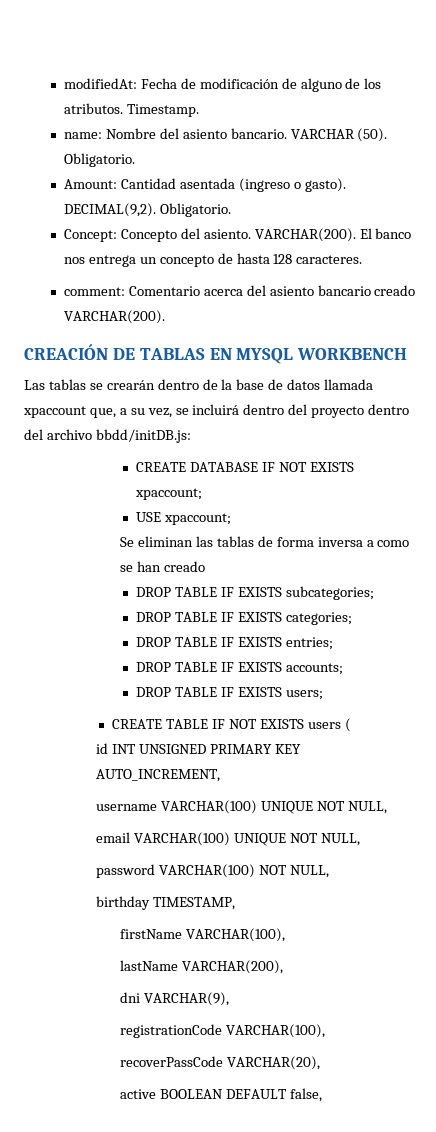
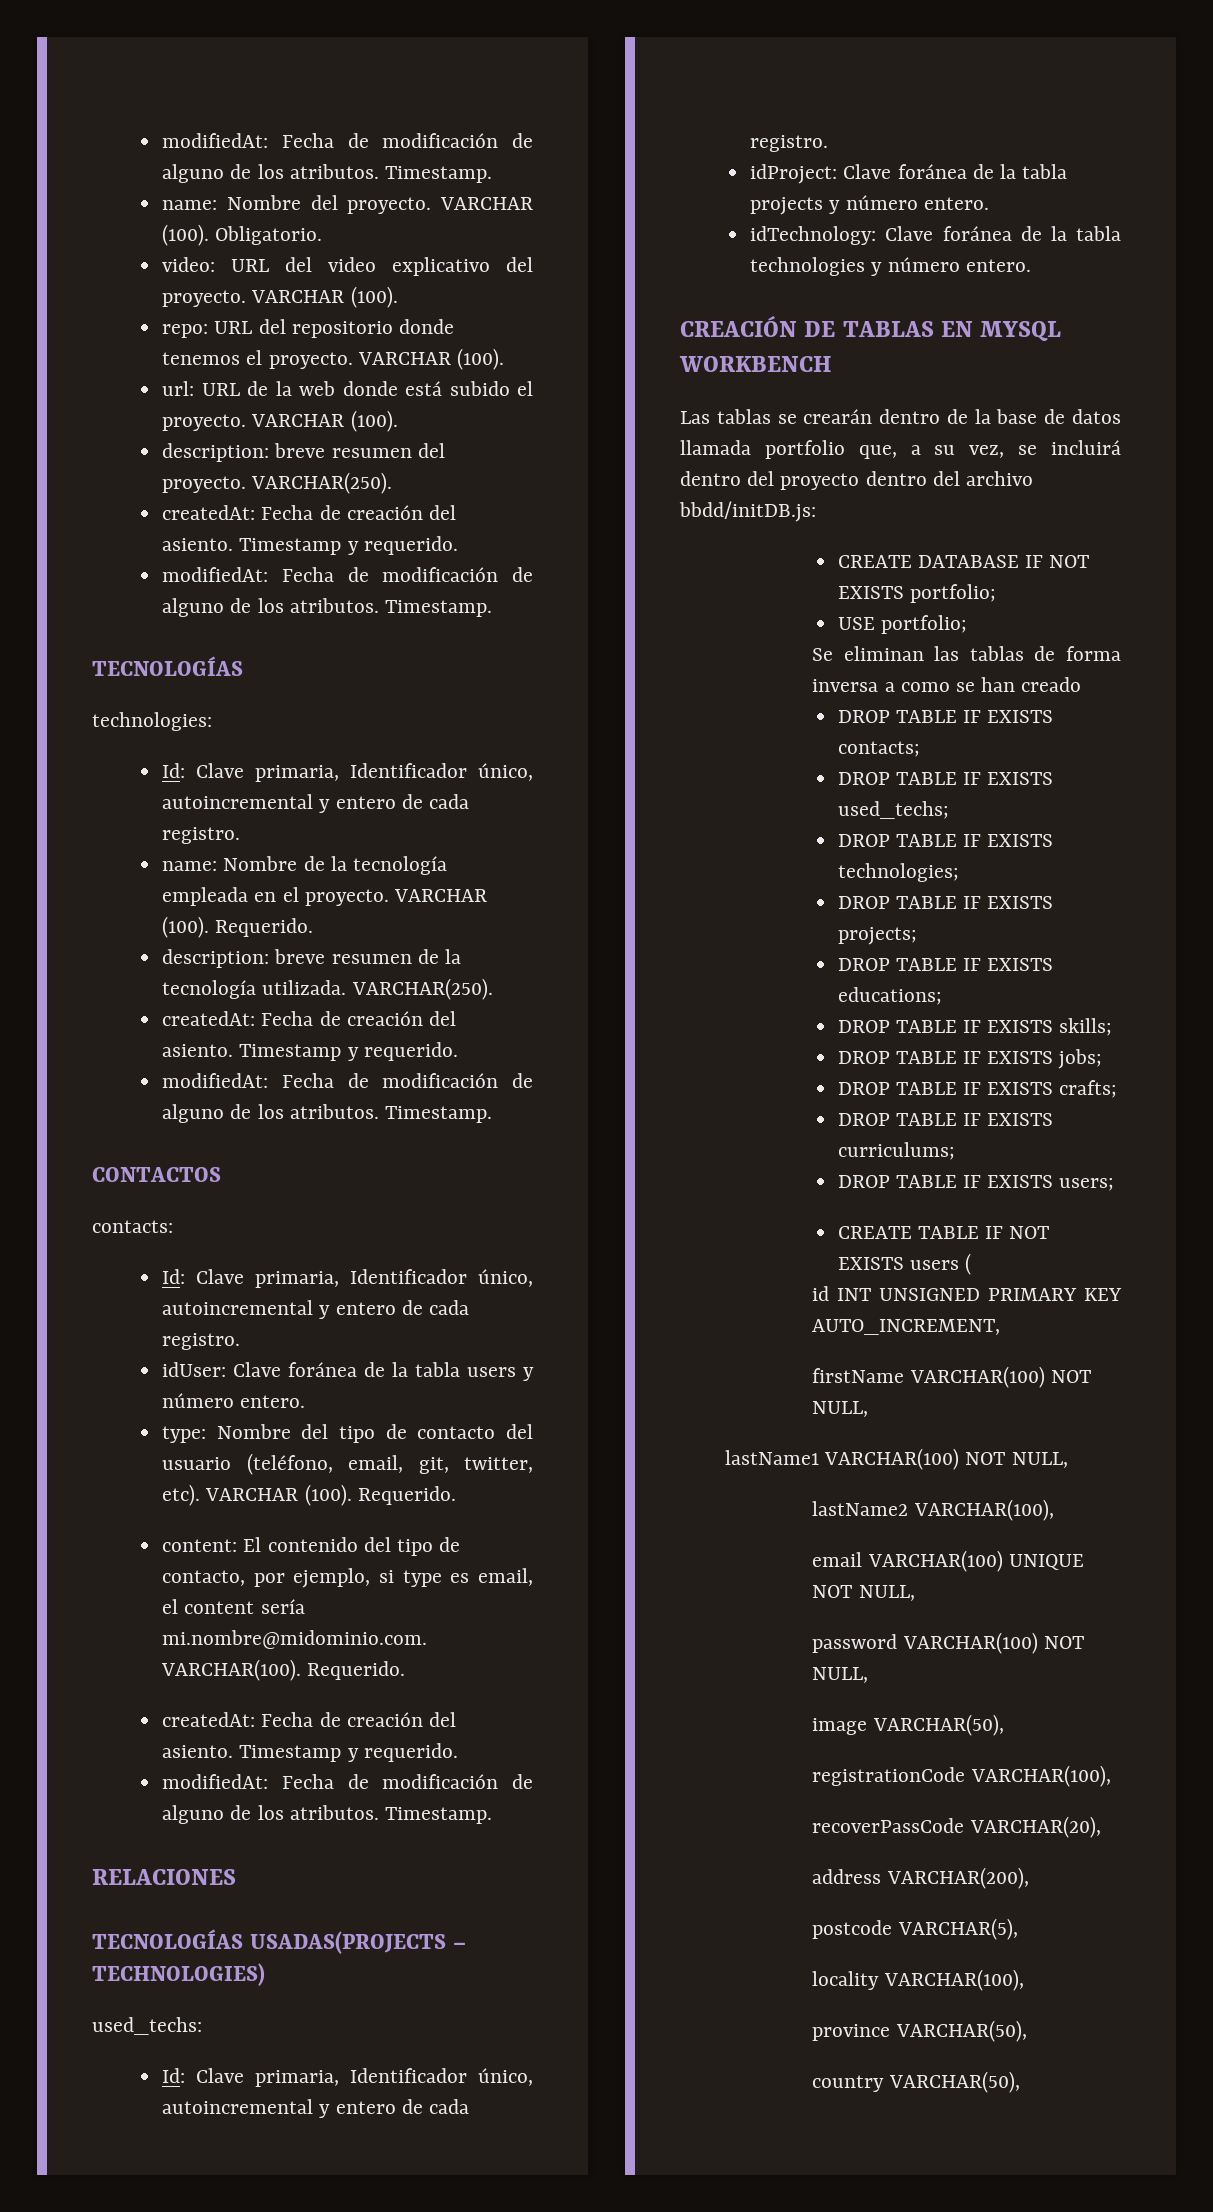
[182,128,388,142] [63,153,135,167] [63,178,346,192] [63,203,231,217] [63,228,412,242] [63,253,363,267] [63,285,416,296] [63,310,165,324] asiento bancario. VARCHAR (50). Obligatorio. // Amount: Cantidad asentada (ingreso o gasto). DECIMAL(9,2). Obligatorio. // Concept: Concepto del asiento. VARCHAR(200). El banco nos entrega un concepto de hasta 128 caracteres. // comment: Comentario acerca del asiento bancario creado VARCHAR(200). -> [347,197,533,214] [162,224,323,246] [162,257,533,276] [162,286,398,308] [162,319,455,338] [162,348,505,370] [162,381,534,396] [162,410,398,432] [162,443,445,462] [162,472,393,494] [162,505,457,520] [162,536,458,555] [162,567,533,582] [162,598,493,617] [92,656,243,676] [92,712,212,731] [162,763,533,782] [162,794,470,813] [162,827,241,844] [162,856,448,875] [162,887,488,906] [162,916,314,938] [162,949,462,968] [162,978,493,1000] [162,1011,457,1026] [162,1042,458,1061] [162,1073,533,1088] [162,1104,493,1123] [92,1167,221,1182] [92,1220,173,1233] [162,1269,533,1288] [162,1300,470,1319] [162,1333,241,1350] [162,1362,535,1381] [162,1393,306,1408] [162,1424,533,1443] [162,1453,533,1475] [162,1484,456,1506] [162,1537,461,1556] [162,1568,534,1588] [162,1599,305,1614] [162,1630,428,1649] [161,1659,406,1681] [162,1712,457,1727] [162,1743,458,1762] [162,1774,533,1789] [162,1805,493,1824] [92,1869,236,1885] [92,1929,466,1954] [92,1963,265,1986] [92,2017,202,2035] [162,2068,533,2087] [162,2099,470,2118] [750,135,829,152] [750,164,1068,184] [750,195,989,215] [750,226,1121,245] [750,257,1031,276] proyecto. VARCHAR (100). Obligatorio. // video: URL del video explicativo del proyecto. VARCHAR (100). // repo: URL del repositorio donde tenemos el proyecto. VARCHAR (100). // url: URL de la web donde está subido el proyecto. VARCHAR (100). // description: breve resumen del proyecto. VARCHAR(250). // createdAt: Fecha de creación del asiento. Timestamp y requerido. // modifiedAt: Fecha de modificación de alguno de los atributos. Timestamp. // TECNOLOGÍAS // technologies: // Id: Clave primaria, Identificador único, autoincremental y entero de cada registro. // name: Nombre de la tecnología empleada en el proyecto. VARCHAR (100). Requerido. // description: breve resumen de la tecnología utilizada. VARCHAR(250). // createdAt: Fecha de creación del asiento. Timestamp y requerido. // modifiedAt: Fecha de modificación de alguno de los atributos. Timestamp. // CONTACTOS // contacts: // Id: Clave primaria, Identificador único, autoincremental y entero de cada registro. // idUser: Clave foránea de la tabla users y número entero. // type: Nombre del tipo de contacto del usuario (teléfono, email, git, twitter, etc). VARCHAR (100). Requerido. // content: El contenido del tipo de contacto, por ejemplo, si type es email, el content sería mi.nombre@midominio.com. VARCHAR(100). Requerido. // createdAt: Fecha de creación del asiento. Timestamp y requerido. // modifiedAt: Fecha de modificación de alguno de los atributos. Timestamp. // RELACIONES // TECNOLOGÍAS USADAS(PROJECTS – TECHNOLOGIES) // used_techs: // Id: Clave primaria, Identificador único, autoincremental y entero de cada registro. // idProject: Clave foránea de la tabla projects y número entero. // idTechnology: Clave foránea de la tabla technologies y número entero.
[23,406,86,418] xpaccount -> [764,440,845,459] portfolio
[135,488,203,500] xpaccount; -> [909,584,996,603] portfolio;
[164,513,232,525] xpaccount; -> [880,615,967,634] portfolio;
[285,586,374,600] [136,612,352,625] [136,637,333,650] [136,662,343,675] subcategories; // DROP TABLE IF EXISTS categories; // DROP TABLE IF EXISTS entries; // DROP TABLE IF EXISTS accounts; -> [837,741,920,757] [837,772,1054,785] [837,801,949,819] [837,834,1054,847] [837,863,959,882] [837,896,1054,909] [837,927,917,945] [837,958,1054,971] [837,987,942,1005] [837,1018,1113,1036] [837,1049,1103,1069] [837,1080,1118,1098] [837,1113,1054,1126] [837,1142,955,1160] contacts; // DROP TABLE IF EXISTS used_techs; // DROP TABLE IF EXISTS technologies; // DROP TABLE IF EXISTS projects; // DROP TABLE IF EXISTS educations; // DROP TABLE IF EXISTS skills; // DROP TABLE IF EXISTS jobs; // DROP TABLE IF EXISTS crafts; // DROP TABLE IF EXISTS curriculums;
[96,800,387,814] username VARCHAR(100) UNIQUE NOT NULL, -> [812,1366,1091,1388] [812,1401,869,1417] [724,1448,1068,1470] [812,1499,1054,1521] firstName VARCHAR(100) NOT NULL, // lastName1 VARCHAR(100) NOT NULL, // lastName2 VARCHAR(100),
[96,896,236,910] [120,928,286,942] [120,960,284,974] [120,992,230,1006] [120,1024,326,1038] [120,1056,321,1070] [120,1088,322,1102] birthday TIMESTAMP, // firstName VARCHAR(100), // lastName VARCHAR(200), // dni VARCHAR(9), // registrationCode VARCHAR(100), // recoverPassCode VARCHAR(20), // active BOOLEAN DEFAULT false, -> [812,1714,1004,1736] [812,1765,1111,1787] [812,1816,1101,1838] [812,1867,1029,1889] [812,1918,1018,1940] [812,1969,1024,1991] [812,2020,1027,2042] [812,2071,1020,2093] image VARCHAR(50), // registrationCode VARCHAR(100), // recoverPassCode VARCHAR(20), // address VARCHAR(200), // postcode VARCHAR(5), // locality VARCHAR(100), // province VARCHAR(50), // country VARCHAR(50),

